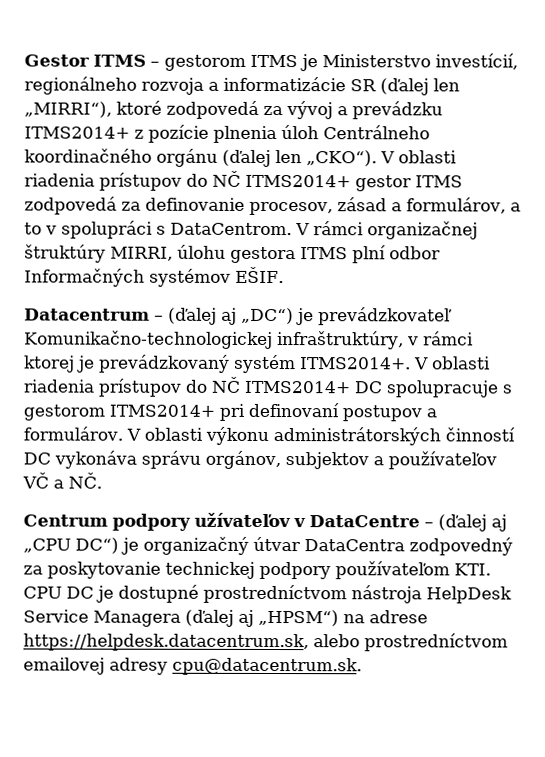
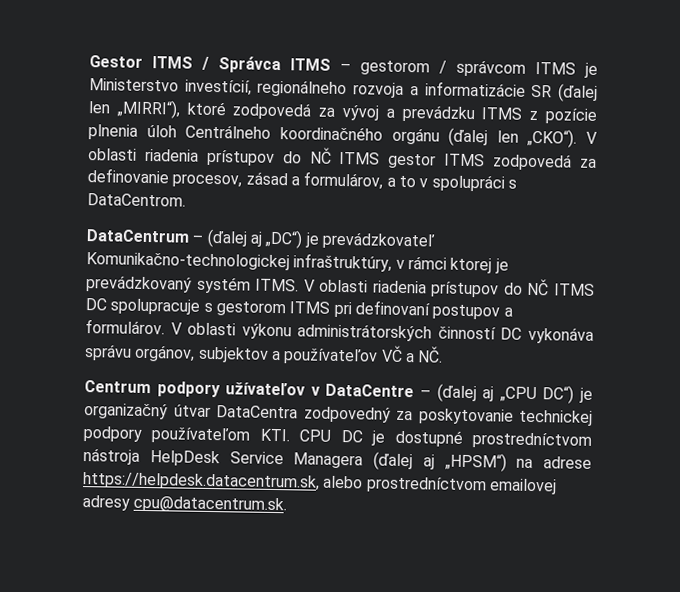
[150,54,246,71] – gestorom -> [201,56,526,77] / Správca ITMS – gestorom / správcom
[24,126,130,139] ITMS2014+ -> [481,107,523,120] ITMS
[245,174,351,188] ITMS2014+ -> [339,151,381,165] ITMS
[295,221,478,240] [24,244,441,264] [24,266,284,287] [24,308,150,321] V rámci organizačnej štruktúry MIRRI, úlohu gestora ITMS plní odbor Informačných systémov EŠIF. // Datacentrum -> [86,229,189,243] // DataCentrum
[300,356,491,370] [23,376,350,397] ITMS2014+. V oblasti riadenia prístupov do NČ ITMS2014+ -> [255,278,595,298] ITMS. V oblasti riadenia prístupov do NČ ITMS
[109,404,215,417] ITMS2014+ -> [289,301,331,314] ITMS

